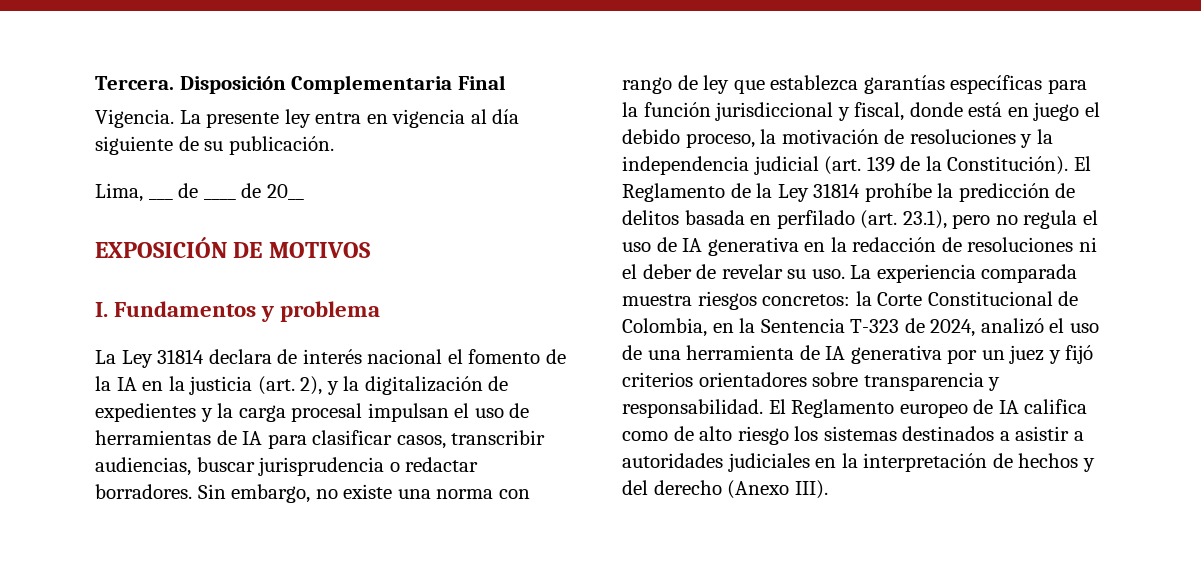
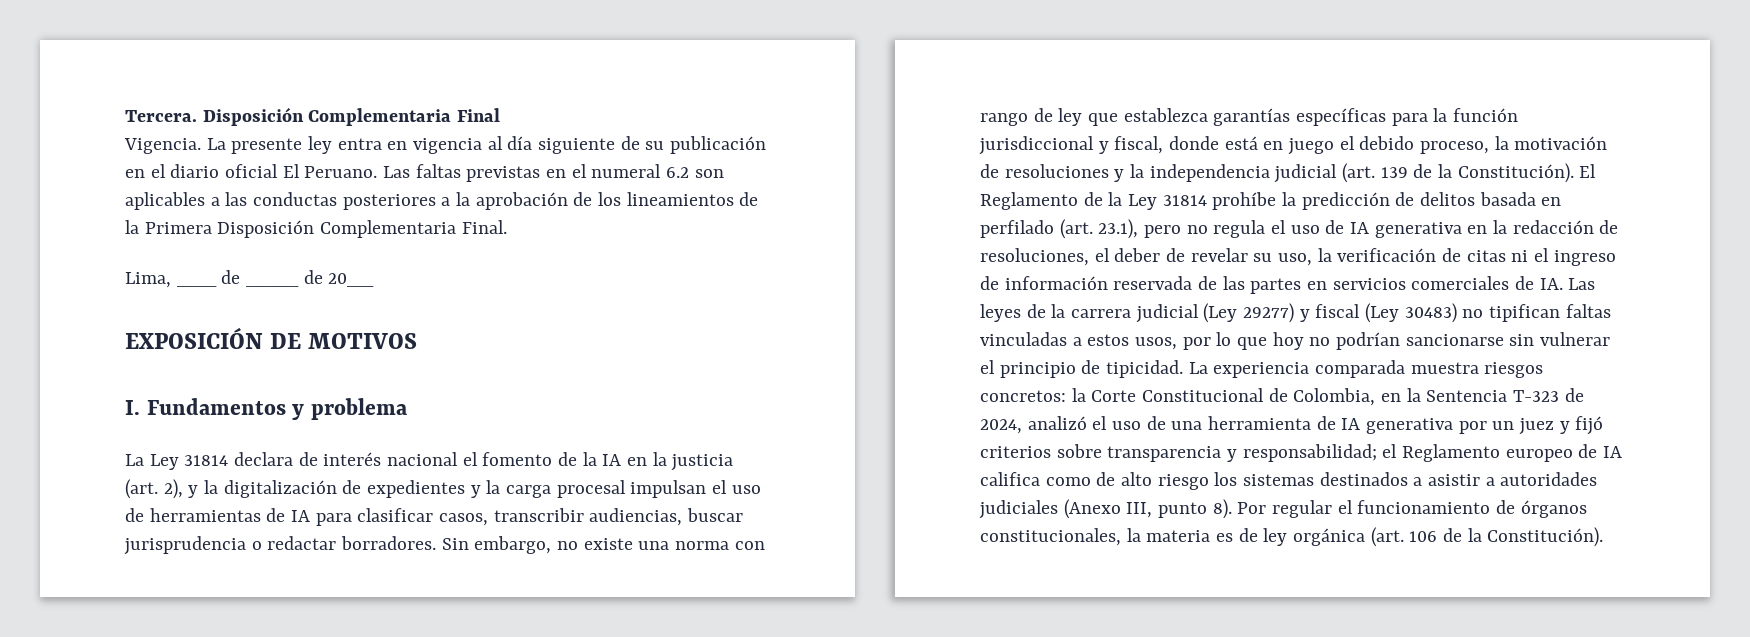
[228,136,334,155] publicación. -> [670,136,767,154] [125,164,724,182] [125,192,759,210] [125,220,507,238] publicación en el diario oficial El Peruano. Las faltas previstas en el numeral 6.2 son aplicables a las conductas posteriores a la aprobación de los lineamientos de la Primera Disposición Complementaria Final.
[967,237,1097,252] resoluciones ni -> [980,248,1089,266] resoluciones,
[811,269,845,279] uso. -> [1278,248,1616,266] [980,276,1596,294] [980,303,1611,323] [980,332,1611,350] [980,360,1184,378] uso, la verificación de citas ni el ingreso de información reservada de las partes en servicios comerciales de IA. Las leyes de la carrera judicial (Ley 29277) y fiscal (Ley 30483) no tipifican faltas vinculadas a estos usos, por lo que hoy no podrían sancionarse sin vulnerar el principio de tipicidad.
[698,372,807,387] orientadores -> (1051, 452) none
[622,399,786,418] responsabilidad. El -> [1242,444,1398,462] responsabilidad; el
[815,453,1095,472] [622,480,828,499] en la interpretación de hechos y del derecho (Anexo III). -> [1063,499,1587,519] [980,527,1604,547] (Anexo III, punto 8). Por regular el funcionamiento de órganos constitucionales, la materia es de ley orgánica (art. 106 de la Constitución).

